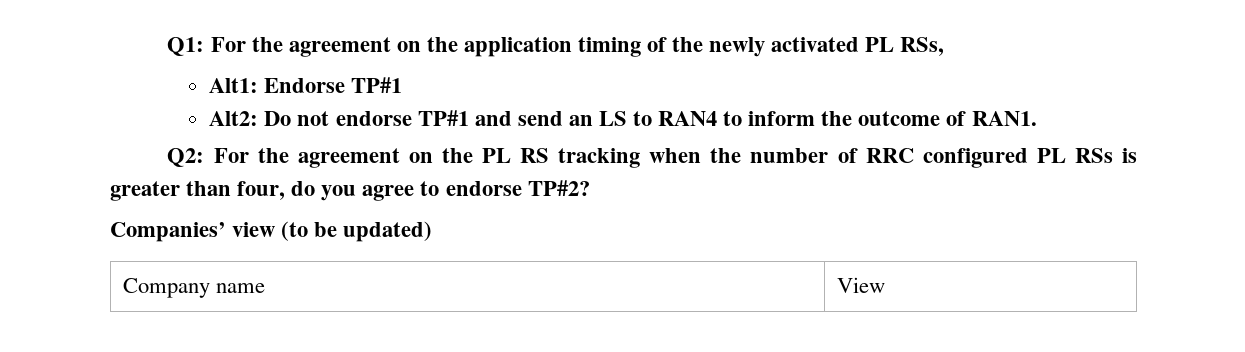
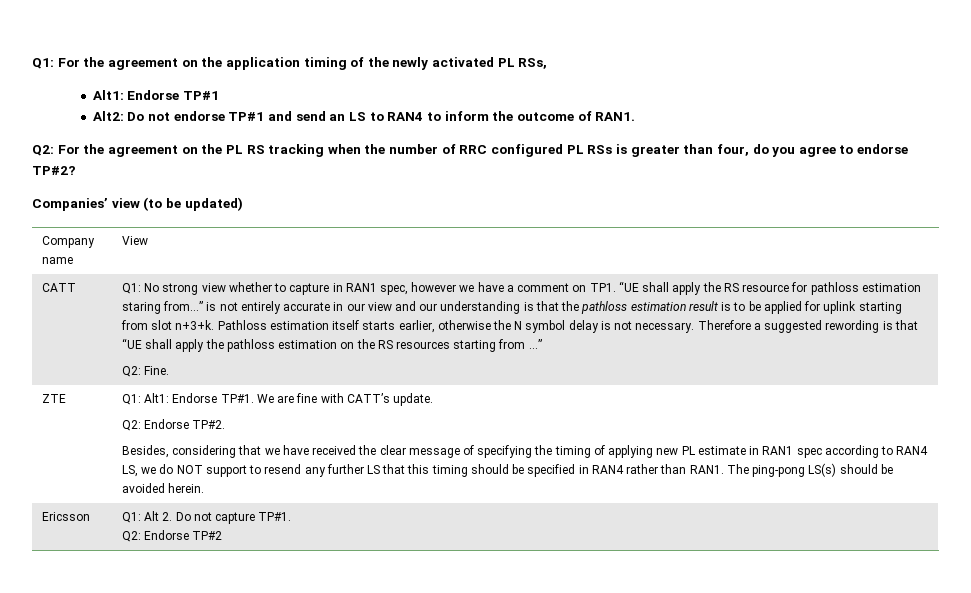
(885, 285) none -> [41,283,76,292] [121,281,921,295] [121,301,902,314] [120,320,918,333] [121,338,542,352] [121,366,170,377] [41,394,66,403] [121,393,434,406] [121,419,226,431] [121,445,929,458] [121,463,893,477] [121,483,205,493] [41,512,90,521] [121,511,292,524] [121,530,223,542] // CATT | Q1: No strong view whether to capture in RAN1 spec, however we have a comment on TP1. “UE shall apply the RS resource for pathloss estimation staring from…” is not entirely accurate in our view and our understanding is that the pathloss estimation result is to be applied for uplink starting from slot n+3+k. Pathloss estimation itself starts earlier, otherwise the N symbol delay is not necessary. Therefore a suggested rewording is that “UE shall apply the pathloss estimation on the RS resources starting from …” // Q2: Fine. // ZTE | Q1: Alt1: Endorse TP#1. We are fine with CATT’s update. // Q2: Endorse TP#2. // Besides, considering that we have received the clear message of specifying the timing of applying new PL estimate in RAN1 spec according to RAN4 LS, we do NOT support to resend any further LS that this timing should be specified in RAN4 rather than RAN1. The ping-pong LS(s) should be avoided herein. // Ericsson | Q1: Alt 2. Do not capture TP#1. // Q2: Endorse TP#2

